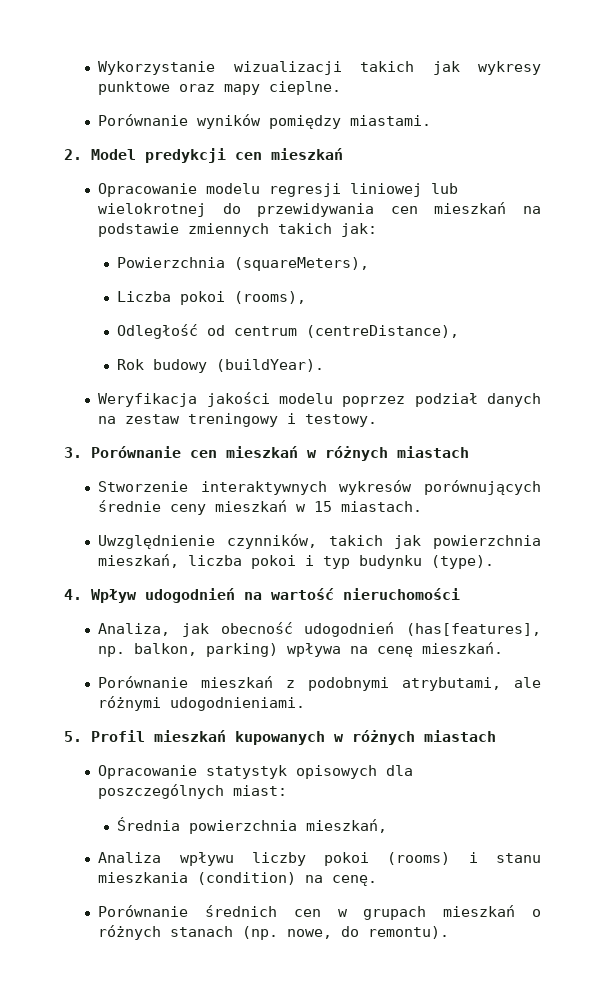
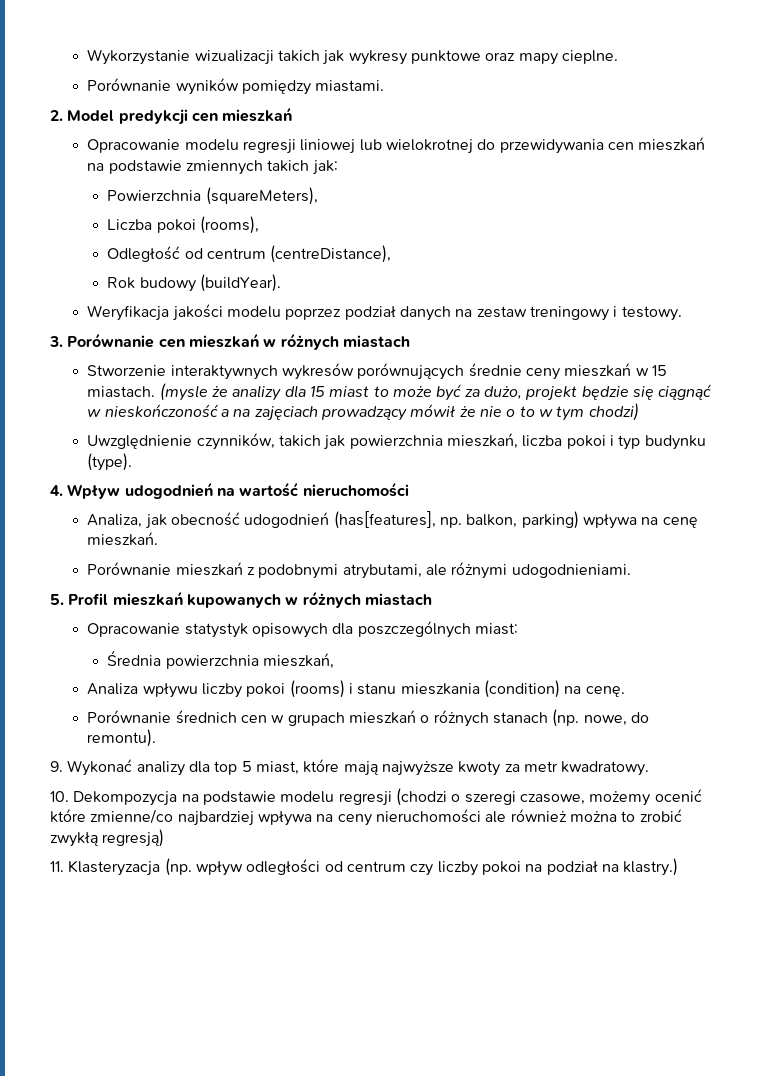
(423, 506) none -> [159,383,713,401] [87,403,639,421] (mysle że analizy dla 15 miast to może być za dużo, projekt będzie się ciągnąć w nieskończoność a na zajęciach prowadzący mówił że nie o to w tym chodzi)
(450, 932) none -> [50,759,650,776] [50,788,702,806] [50,809,682,826] [50,829,165,847] [50,858,679,876] // 9. Wykonać analizy dla top 5 miast, które mają najwyższe kwoty za metr kwadratowy. // 10. Dekompozycja na podstawie modelu regresji (chodzi o szeregi czasowe, możemy ocenić które zmienne/co najbardziej wpływa na ceny nieruchomości ale również można to zrobić zwykłą regresją) // 11. Klasteryzacja (np. wpływ odległości od centrum czy liczby pokoi na podział na klastry.)

